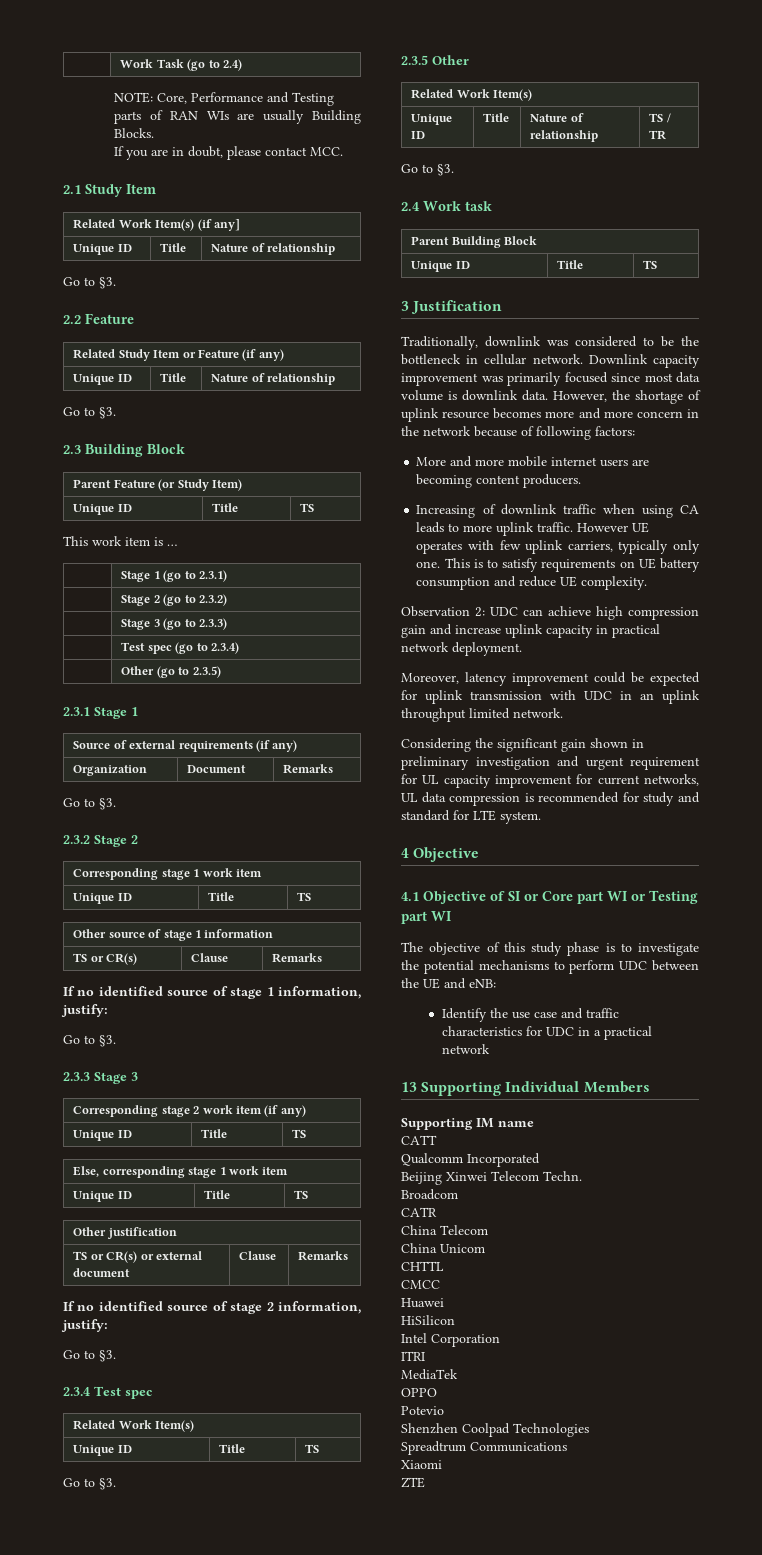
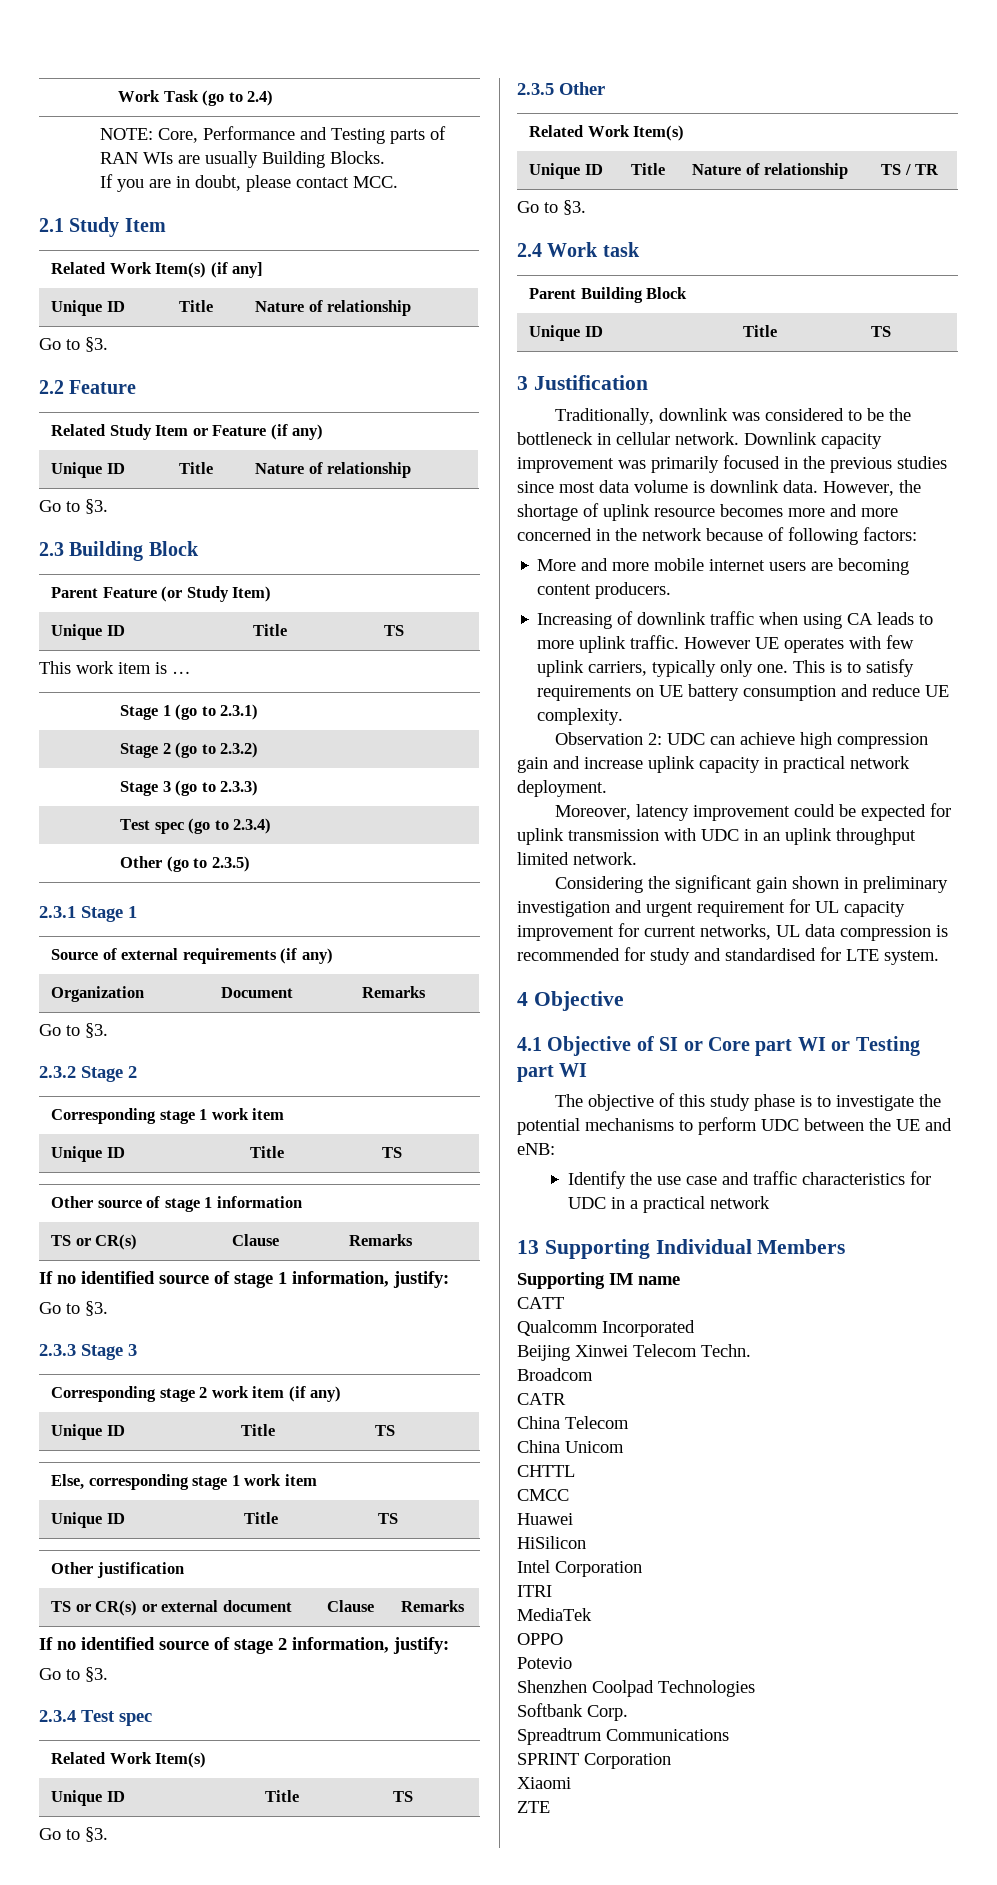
(608, 377) none -> [784,456,947,473] in the previous studies
[636,411,683,418] concern -> [517,528,592,541] concerned
[401,810,450,821] standard -> [725,948,816,961] standardised
(589, 1430) none -> [517,1703,628,1721] // Softbank Corp.
(567, 1447) none -> [517,1753,671,1769] // SPRINT Corporation

